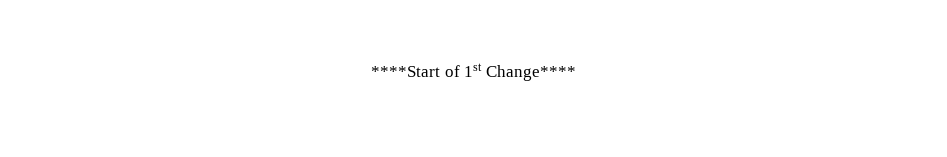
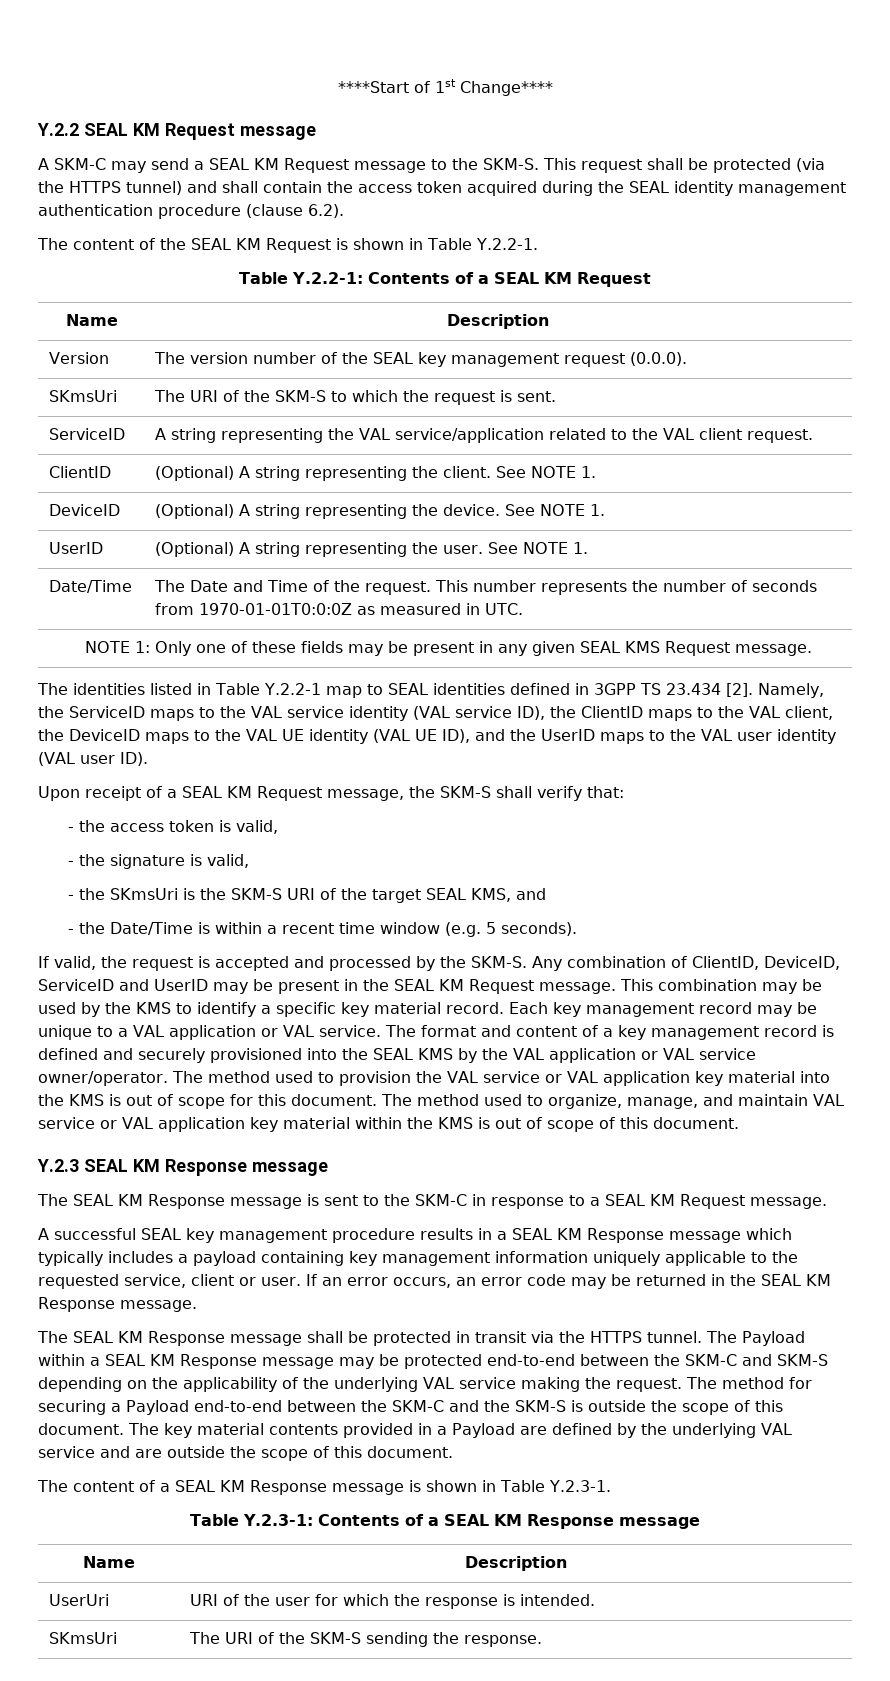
(576, 73) none -> [37,123,316,140] [38,158,825,173] [38,181,846,196] [38,204,344,219] [37,238,538,253] [239,272,651,287] [65,314,118,326] [447,314,549,329] [49,352,110,364] [154,352,688,367] [49,390,118,402] [154,390,557,405] [49,428,126,440] [155,428,813,443] [49,466,112,478] [155,466,597,481] [49,504,121,516] [155,504,606,519] [49,542,104,554] [155,542,588,557] [49,580,133,593] [154,580,818,595] [155,603,524,615] [85,641,813,656] [37,683,824,698] [38,706,833,721] [38,729,836,744] [38,752,148,766] [38,786,624,801] [68,820,279,834] [68,854,250,869] [68,888,547,903] [68,922,578,937] [38,956,840,971] [38,979,822,994] [38,1002,817,1017] [38,1025,834,1040] [38,1048,756,1063] [38,1071,830,1086] [38,1094,844,1109] [38,1117,739,1132] [37,1159,328,1176] [37,1194,827,1209] [38,1228,792,1243] [38,1251,798,1266] [38,1274,831,1289] [38,1297,197,1312] [37,1331,805,1346] [38,1354,828,1369] [38,1377,812,1392] [38,1400,783,1415] [38,1423,792,1438] [38,1446,453,1461] [37,1480,611,1495] [189,1514,701,1529] [83,1556,135,1568] [464,1556,567,1571] [49,1594,110,1606] [190,1594,596,1609] [49,1632,118,1644] [189,1632,543,1647] // Y.2.2 SEAL KM Request message // A SKM-C may send a SEAL KM Request message to the SKM-S. This request shall be protected (via the HTTPS tunnel) and shall contain the access token acquired during the SEAL identity management authentication procedure (clause 6.2). // The content of the SEAL KM Request is shown in Table Y.2.2-1. // Table Y.2.2-1: Contents of a SEAL KM Request // Name | Description // Version | The version number of the SEAL key management request (0.0.0). // SKmsUri | The URI of the SKM-S to which the request is sent. // ServiceID | A string representing the VAL service/application related to the VAL client request. // ClientID | (Optional) A string representing the client. See NOTE 1. // DeviceID | (Optional) A string representing the device. See NOTE 1. // UserID | (Optional) A string representing the user. See NOTE 1. // Date/Time | The Date and Time of the request. This number represents the number of seconds from 1970-01-01T0:0:0Z as measured in UTC. // NOTE 1: Only one of these fields may be present in any given SEAL KMS Request message. // The identities listed in Table Y.2.2-1 map to SEAL identities defined in 3GPP TS 23.434 [2]. Namely, the ServiceID maps to the VAL service identity (VAL service ID), the ClientID maps to the VAL client, the DeviceID maps to the VAL UE identity (VAL UE ID), and the UserID maps to the VAL user identity (VAL user ID). // Upon receipt of a SEAL KM Request message, the SKM-S shall verify that: // - the access token is valid, // - the signature is valid, // - the SKmsUri is the SKM-S URI of the target SEAL KMS, and // - the Date/Time is within a recent time window (e.g. 5 seconds). // If valid, the request is accepted and processed by the SKM-S. Any combination of ClientID, DeviceID, ServiceID and UserID may be present in the SEAL KM Request message. This combination may be used by the KMS to identify a specific key material record. Each key management record may be unique to a VAL application or VAL service. The format and content of a key management record is defined and securely provisioned into the SEAL KMS by the VAL application or VAL service owner/operator. The method used to provision the VAL service or VAL application key material into the KMS is out of scope for this document. The method used to organize, manage, and maintain VAL service or VAL application key material within the KMS is out of scope of this document. // Y.2.3 SEAL KM Response message // The SEAL KM Response message is sent to the SKM-C in response to a SEAL KM Request message. // A successful SEAL key management procedure results in a SEAL KM Response message which typically includes a payload containing key management information uniquely applicable to the requested service, client or user. If an error occurs, an error code may be returned in the SEAL KM Response message. // The SEAL KM Response message shall be protected in transit via the HTTPS tunnel. The Payload within a SEAL KM Response message may be protected end-to-end between the SKM-C and SKM-S depending on the applicability of the underlying VAL service making the request. The method for securing a Payload end-to-end between the SKM-C and the SKM-S is outside the scope of this document. The key material contents provided in a Payload are defined by the underlying VAL service and are outside the scope of this document. // The content of a SEAL KM Response message is shown in Table Y.2.3-1. // Table Y.2.3-1: Contents of a SEAL KM Response message // Name | Description // UserUri | URI of the user for which the response is intended. // SKmsUri | The URI of the SKM-S sending the response.

